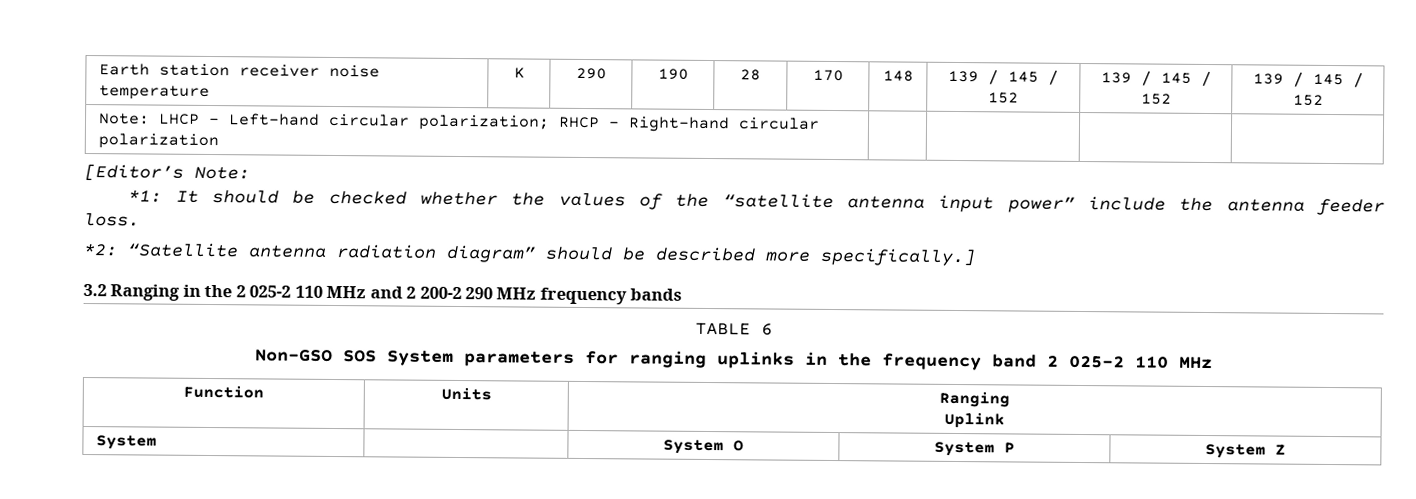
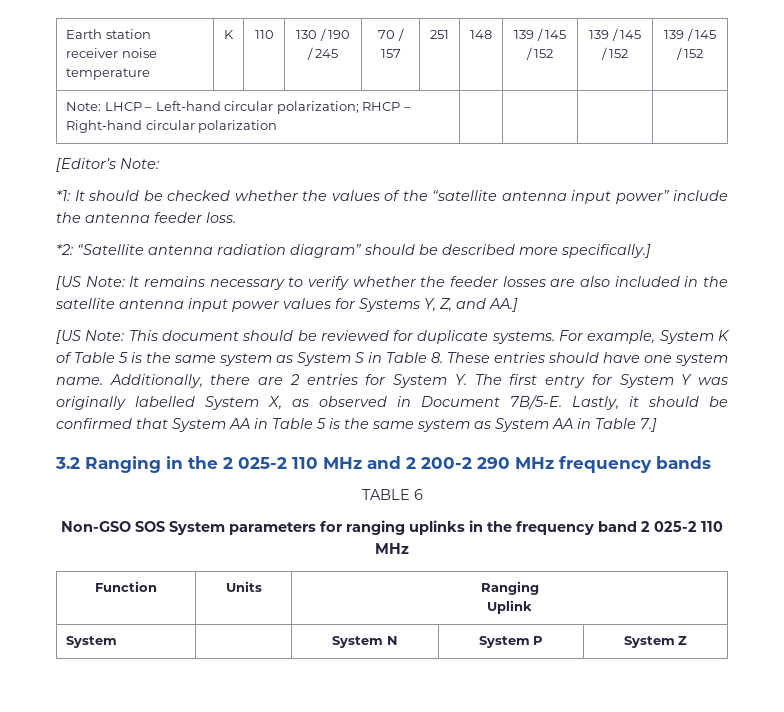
[575,67,607,80] [657,68,689,80] [740,69,761,81] [812,69,844,82] 290 | 190 | 28 | 170 -> [254,30,274,39] [295,28,351,41] [306,47,339,60] [378,28,404,41] [380,49,401,58] [430,30,449,39] 110 | 130 / 190 / 245 | 70 / 157 | 251
(976, 257) none -> [56,276,728,290] [55,298,518,312] [56,330,730,344] [56,352,728,366] [56,374,729,388] [56,395,728,410] [56,418,657,432] // [US Note: It remains necessary to verify whether the feeder losses are also included in the satellite antenna input power values for Systems Y, Z, and AA.] // [US Note: This document should be reviewed for duplicate systems. For example, System K of Table 5 is the same system as System S in Table 8. These entries should have one system name. Additionally, there are 2 entries for System Y. The first entry for System Y was originally labelled System X, as observed in Document 7B/5-E. Lastly, it should be confirmed that System AA in Table 5 is the same system as System AA in Table 7.]
[733,440,745,452] O -> [386,636,398,645] N

